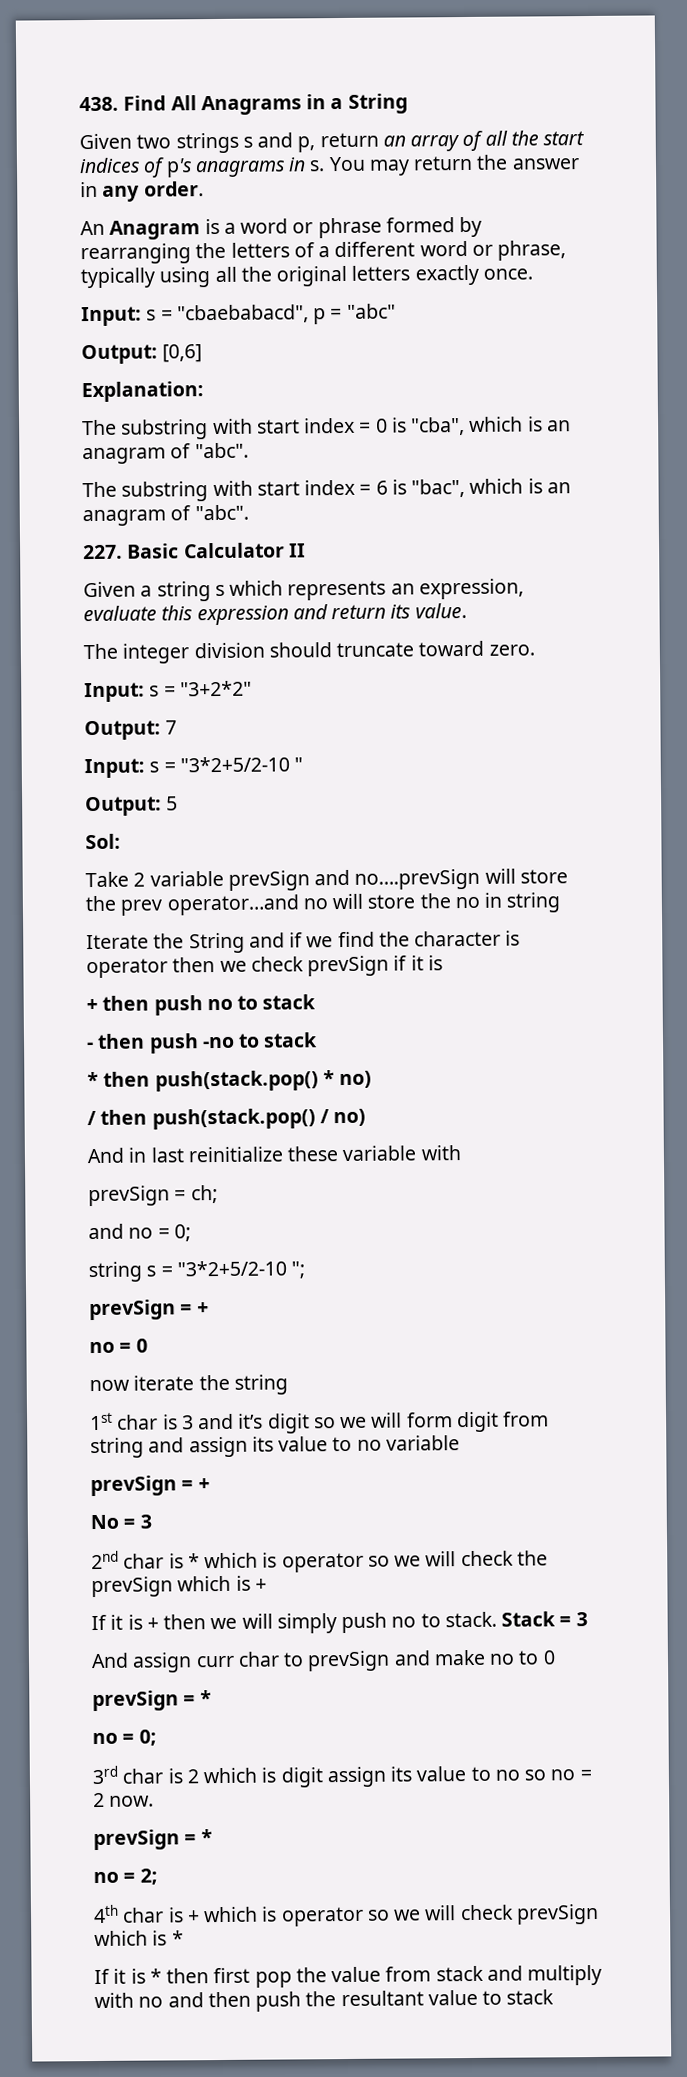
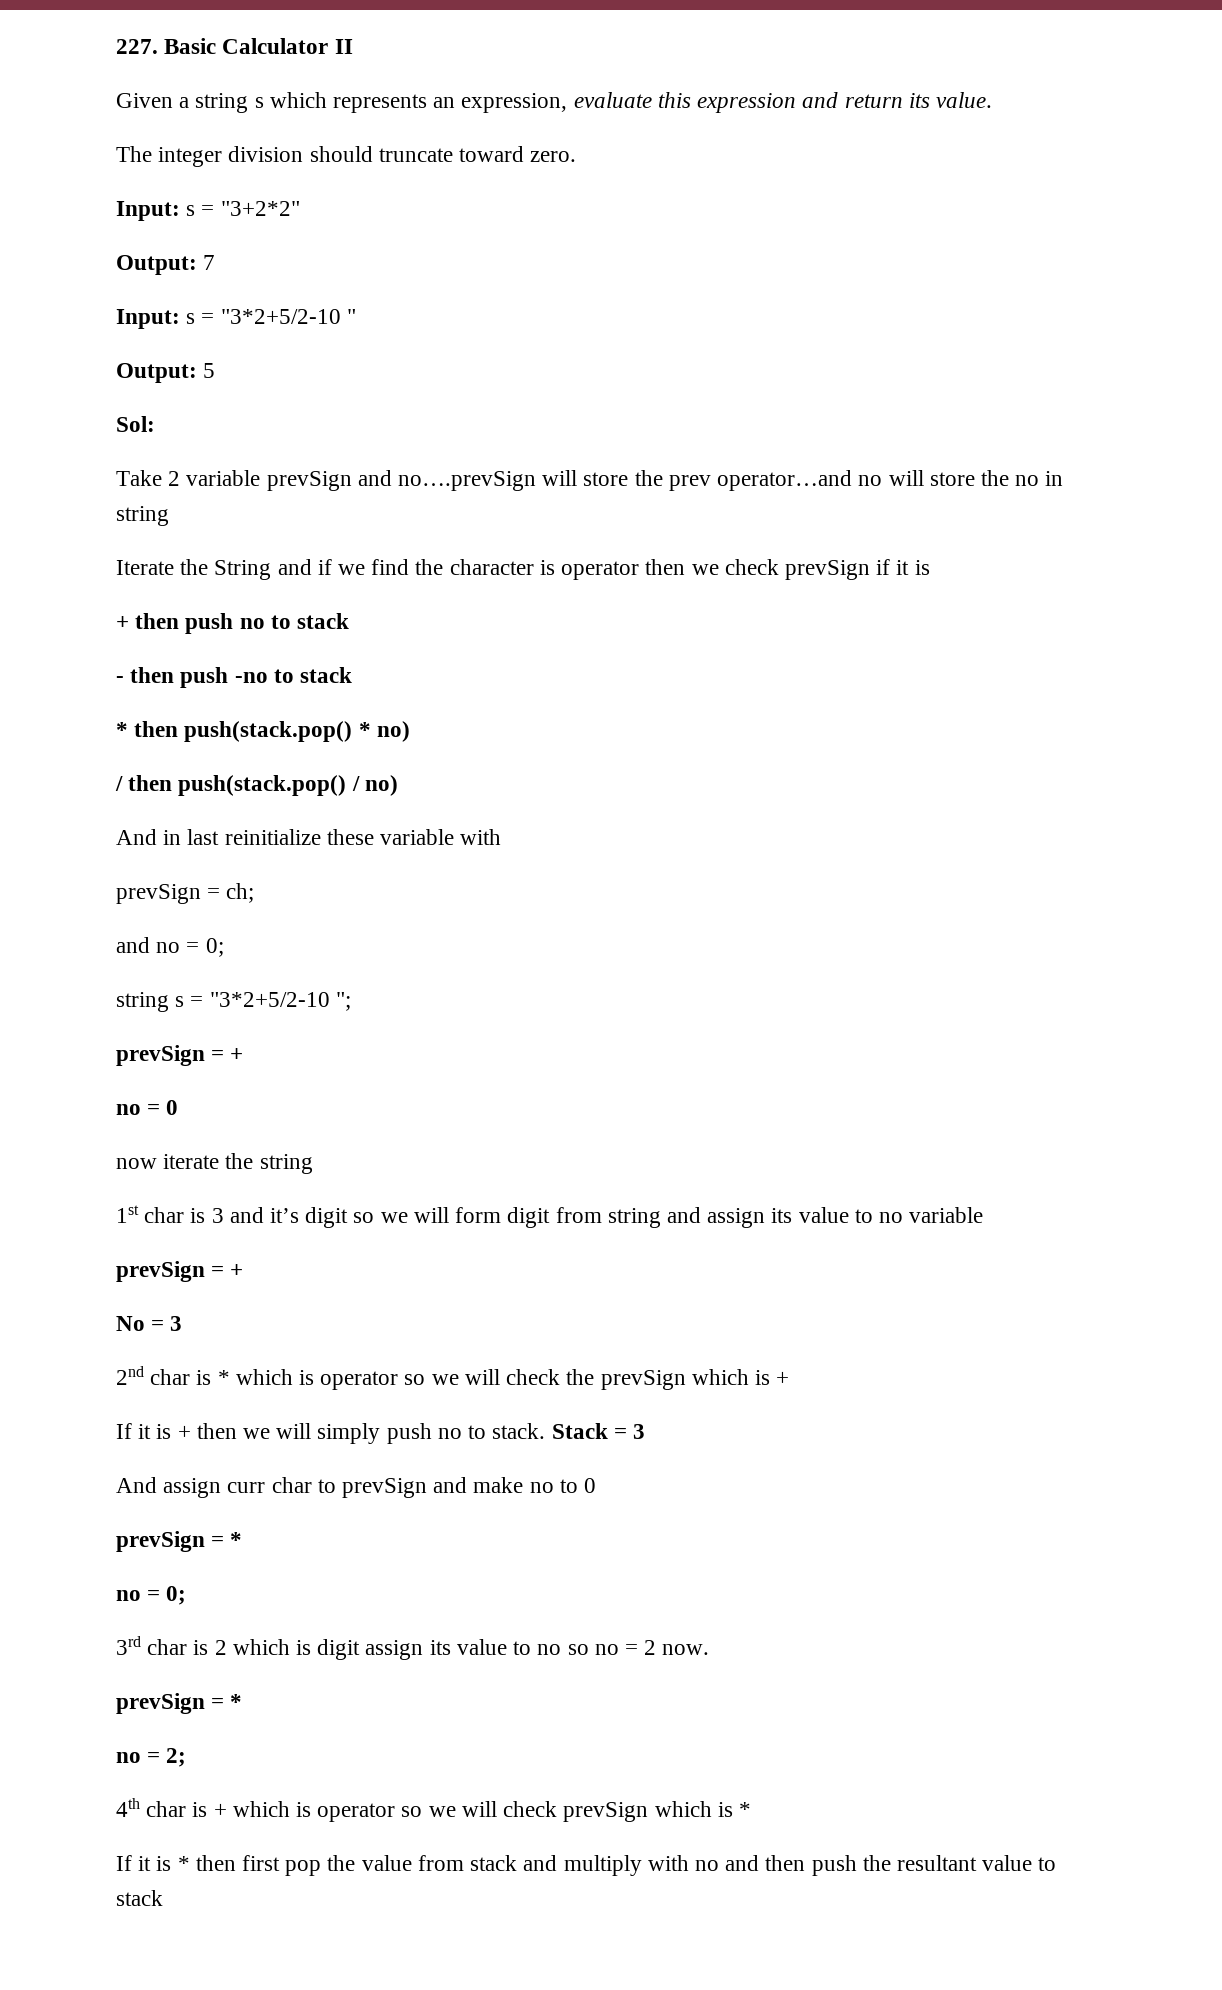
[79,93,408,116] [79,130,586,154] [79,154,580,178] [80,181,204,202] [80,216,483,240] [80,240,567,265] [80,264,533,289] [81,303,396,327] [81,344,203,365] [81,381,204,403] [82,416,571,440] [82,442,249,465] [82,478,571,502] [82,504,249,527] 438. Find All Anagrams in a String // Given two strings s and p, return an array of all the start indices of p's anagrams in s. You may return the answer in any order. // An Anagram is a word or phrase formed by rearranging the letters of a different word or phrase, typically using all the original letters exactly once. // Input: s = "cbaebabacd", p = "abc" // Output: [0,6] // Explanation: // The substring with start index = 0 is "cba", which is an anagram of "abc". // The substring with start index = 6 is "bac", which is an anagram of "abc". // -> (116, 46) none

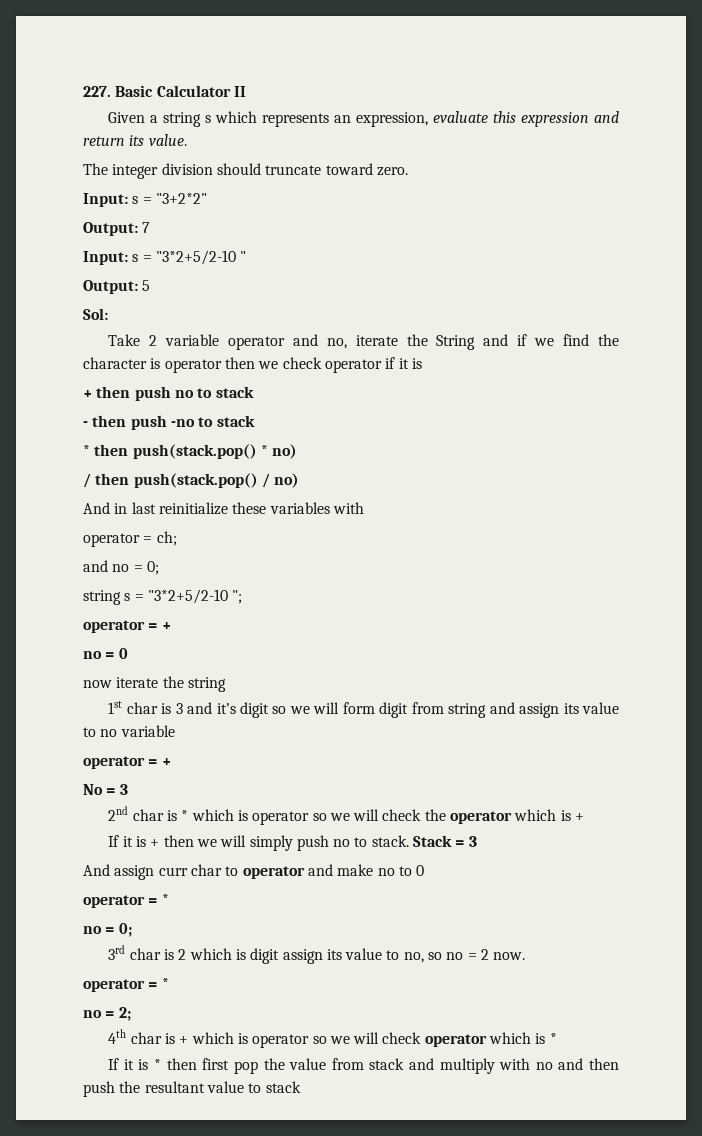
[266,470,1064,491] [116,506,169,526] [116,560,174,575] prevSign and no….prevSign will store the prev operator…and no will store the no in string // Iterate -> [227,334,398,350] operator and no, iterate
[784,560,870,580] prevSign -> [324,359,382,373] operator
[380,829,455,845] variable -> [269,502,330,514] variables
[116,884,201,904] prevSign -> [83,533,140,547] operator
[116,1045,205,1066] prevSign -> [83,620,145,633] operator
[116,1261,205,1282] prevSign -> [83,756,145,769] operator
[600,1370,686,1390] prevSign -> [450,811,513,824] operator
[342,1478,428,1498] prevSign -> [242,866,305,879] operator
[116,1531,205,1552] prevSign -> [83,895,145,908] operator
[537,1644,562,1655] no -> [403,952,424,963] no,
[116,1693,205,1714] prevSign -> [83,979,145,992] operator
[563,1802,649,1822] prevSign -> [424,1034,487,1047] operator

